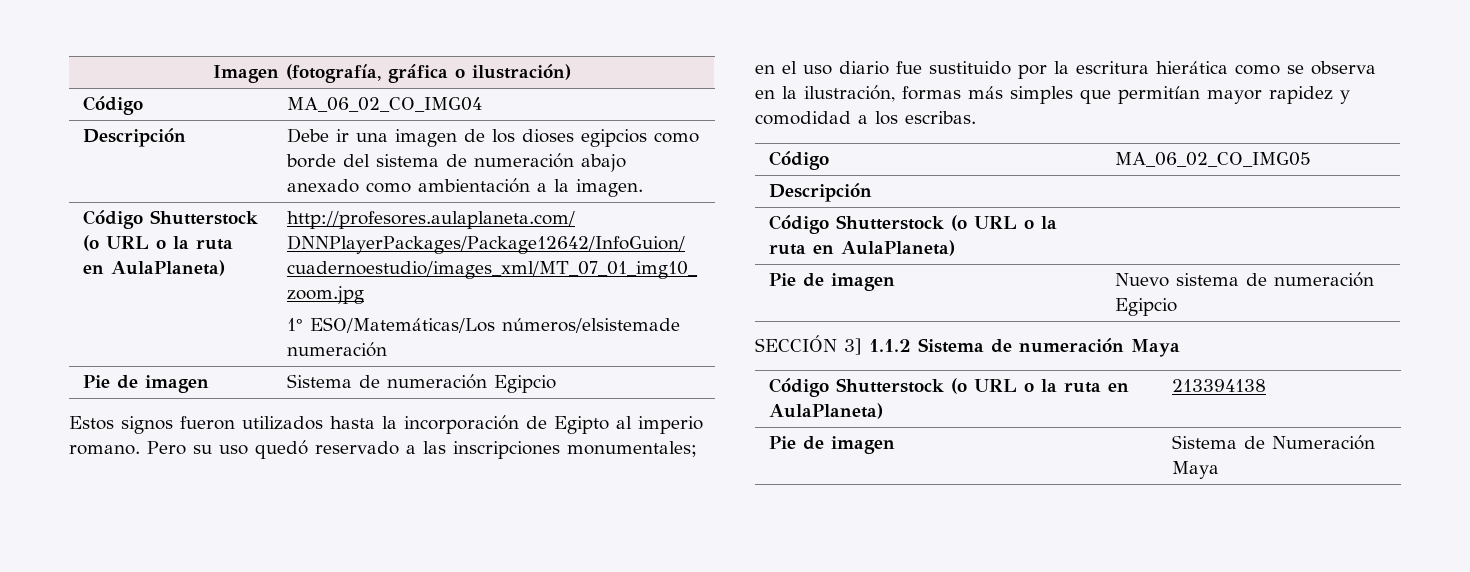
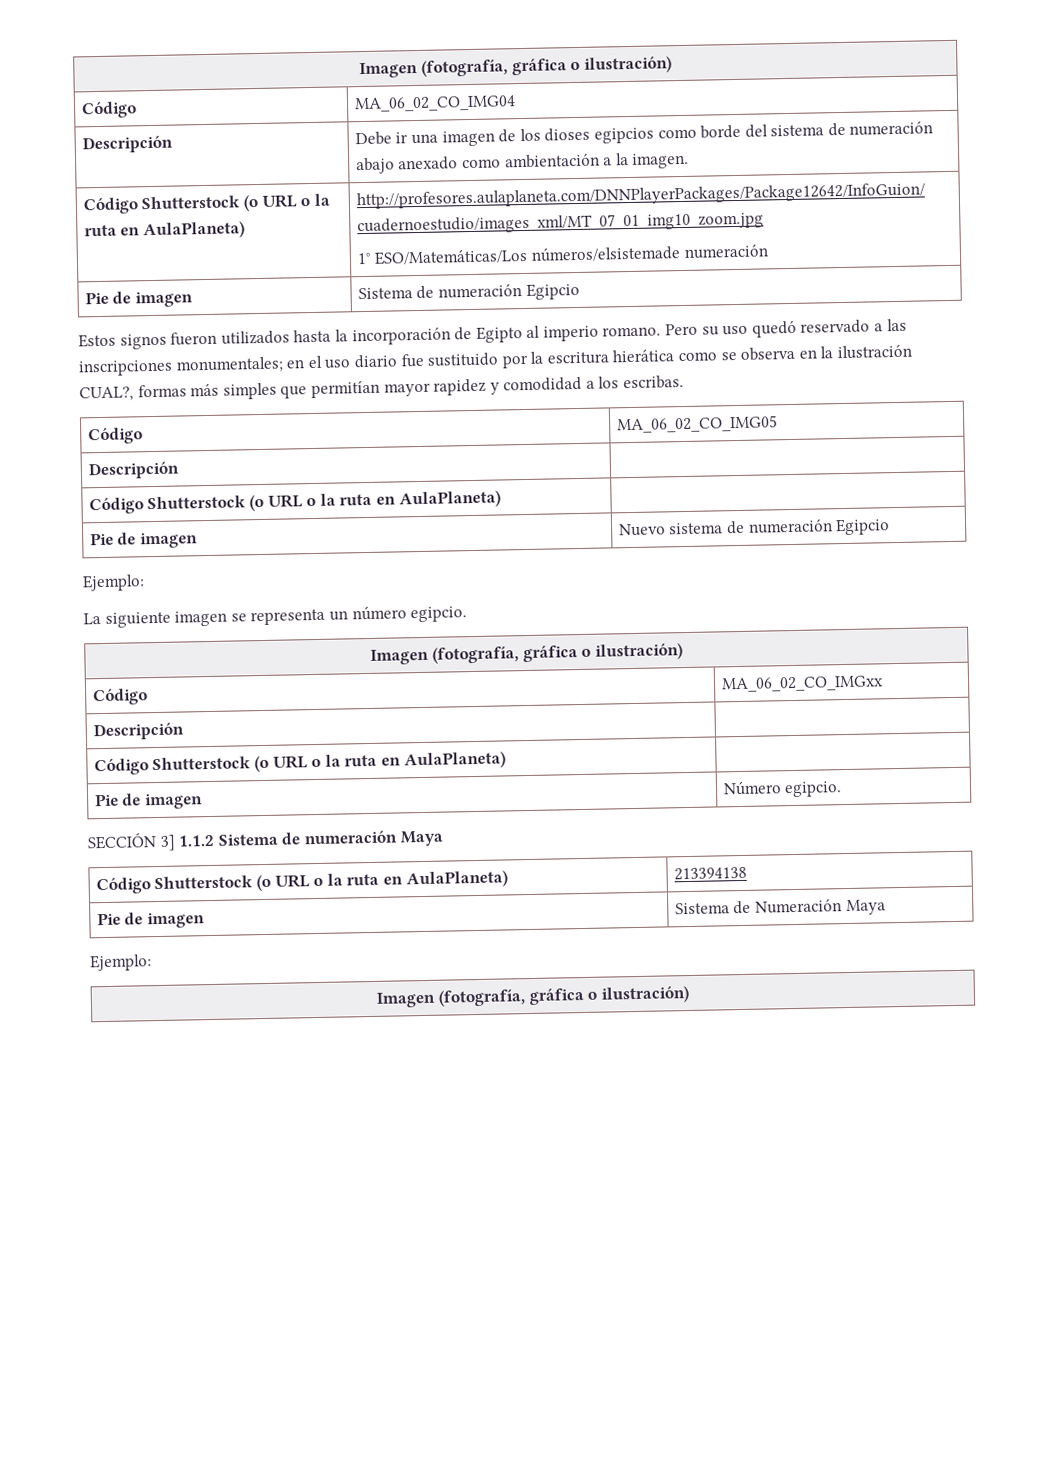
[804,85,895,102] ilustración, -> [837,344,913,360] [79,386,134,402] ilustración CUAL?,
(1178, 307) none -> [82,574,145,592] [83,605,468,628] [370,643,683,665] [92,688,148,706] [720,675,884,693] [92,722,184,741] [93,751,506,776] [94,793,203,810] [722,780,843,798] // Ejemplo: // La siguiente imagen se representa un número egipcio. // Imagen (fotografía, gráfica o ilustración) // Código | MA_06_02_CO_IMGxx // Descripción | // Código Shutterstock (o URL o la ruta en AulaPlaneta) | // Pie de imagen | Número egipcio.
(1220, 470) none -> [90,954,152,972] [376,986,690,1008] // Ejemplo: // Imagen (fotografía, gráfica o ilustración)

